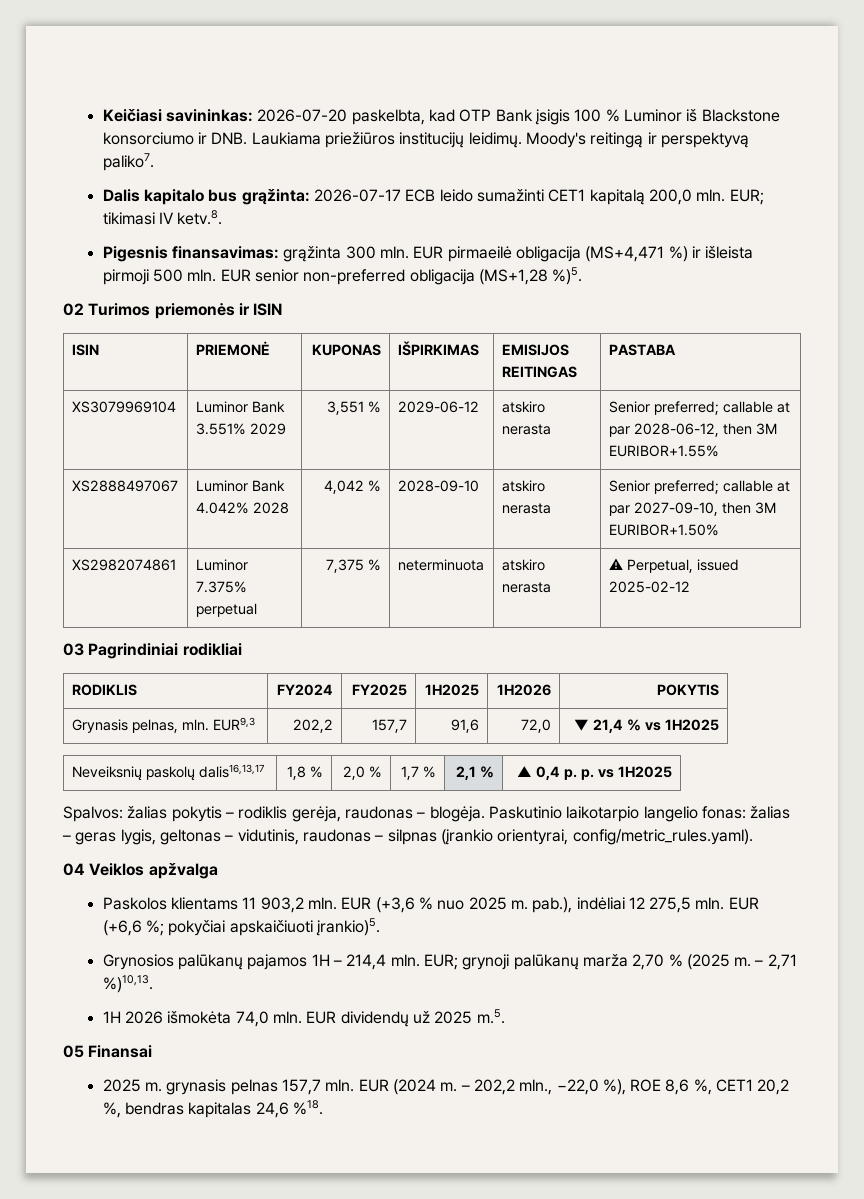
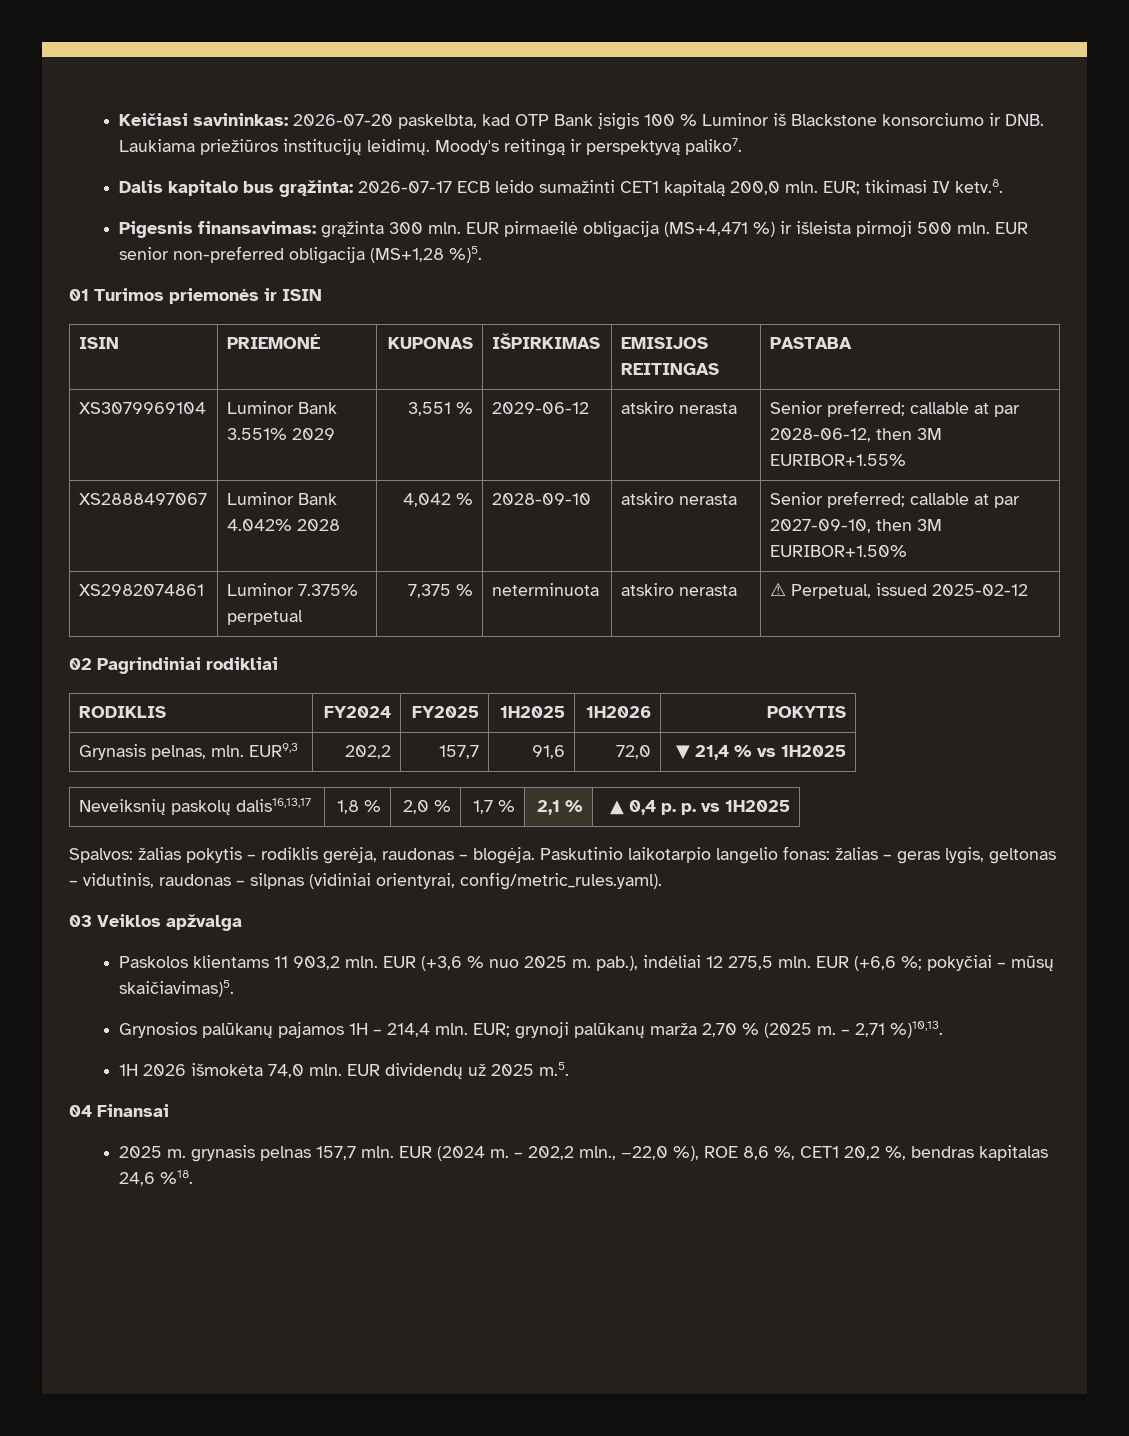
[63,303,84,316] 02 -> [69,289,89,301] 01
[63,643,84,656] 03 -> [69,658,92,670] 02
[440,829,493,845] (įrankio -> [309,873,371,889] (vidiniai
[63,863,85,876] 04 -> [69,915,92,927] 03
[229,918,380,936] apskaičiuoti įrankio)5. -> [997,955,1055,971] [119,980,235,997] – mūsų skaičiavimas)5.
[63,1045,84,1058] 05 -> [69,1105,92,1117] 04

